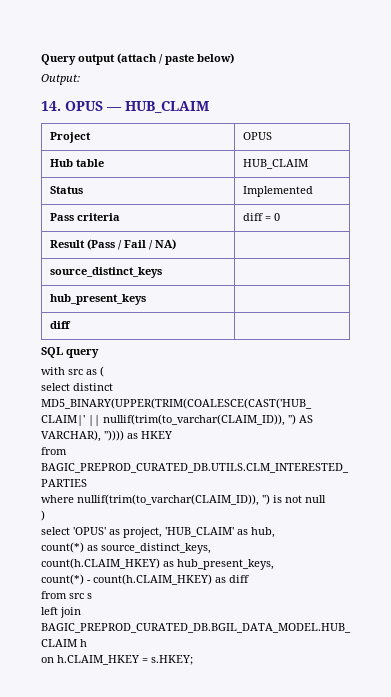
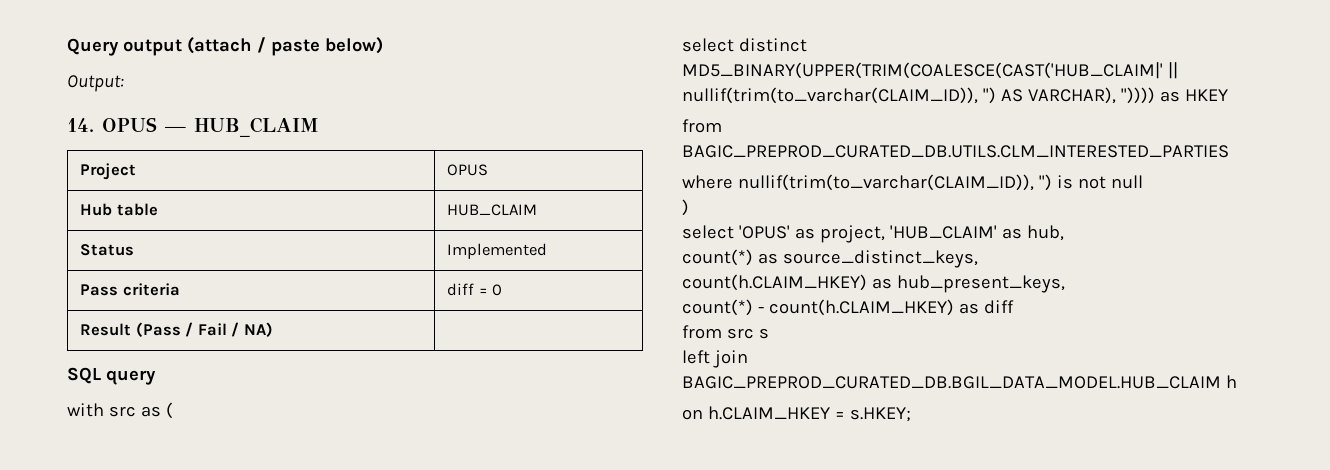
[49,267,162,278] [49,294,146,305] [49,321,71,329] // source_distinct_keys | // hub_present_keys | // diff | -> (273, 329) none

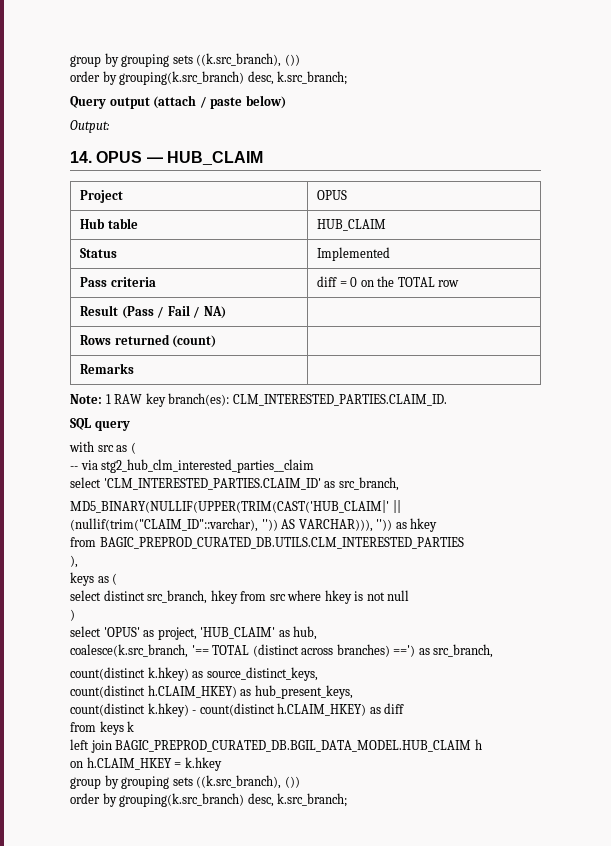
(67, 47) none -> [70,53,300,67] [70,71,348,85] group by grouping sets ((k.src_branch), ()) // order by grouping(k.src_branch) desc, k.src_branch; //
(503, 290) none -> [360,276,460,287] on the TOTAL row
(273, 329) none -> [80,334,217,348] [80,363,135,374] [70,393,447,407] // Rows returned (count) | // Remarks | // Note: 1 RAW key branch(es): CLM_INTERESTED_PARTIES.CLAIM_ID.
[682,38,807,52] [682,62,1178,79] [682,87,1228,104] [682,119,722,133] [682,145,1229,158] [682,174,1052,191] select distinct MD5_BINARY(UPPER(TRIM(COALESCE(CAST('HUB_CLAIM|' || nullif(trim(to_varchar(CLAIM_ID)), '') AS VARCHAR), '')))) as HKEY // from BAGIC_PREPROD_CURATED_DB.UTILS.CLM_INTERESTED_PARTIES // where nullif(trim(to_varchar(CLAIM_ID)), '') -> [70,459,315,473] [70,477,399,491] [70,500,401,513] [70,518,438,532] [70,537,464,549] [70,555,78,568] [70,572,118,586] [70,590,352,604] -- via stg2_hub_clm_interested_parties__claim // select 'CLM_INTERESTED_PARTIES.CLAIM_ID' as src_branch, // MD5_BINARY(NULLIF(UPPER(TRIM(CAST('HUB_CLAIM|' || (nullif(trim("CLAIM_ID"::varchar), '')) AS VARCHAR))), '')) as hkey // from BAGIC_PREPROD_CURATED_DB.UTILS.CLM_INTERESTED_PARTIES // ), // keys as ( // select distinct src_branch, hkey from src where hkey
[682,249,753,266] count(*) -> [70,644,494,658] [70,667,189,681] coalesce(k.src_branch, '== TOTAL (distinct across branches) ==') as src_branch, // count(distinct k.hkey)
[682,274,867,291] count(h.CLAIM_HKEY) -> [70,685,237,698] count(distinct h.CLAIM_HKEY)
[682,299,954,316] count(*) - count(h.CLAIM_HKEY) -> [70,703,367,717] count(distinct k.hkey) - count(distinct h.CLAIM_HKEY)
[726,328,769,339] src s -> [99,721,135,735] keys k
[849,407,911,422] s.HKEY; -> [184,757,222,771] [70,775,300,789] [70,793,348,807] k.hkey // group by grouping sets ((k.src_branch), ()) // order by grouping(k.src_branch) desc, k.src_branch;

